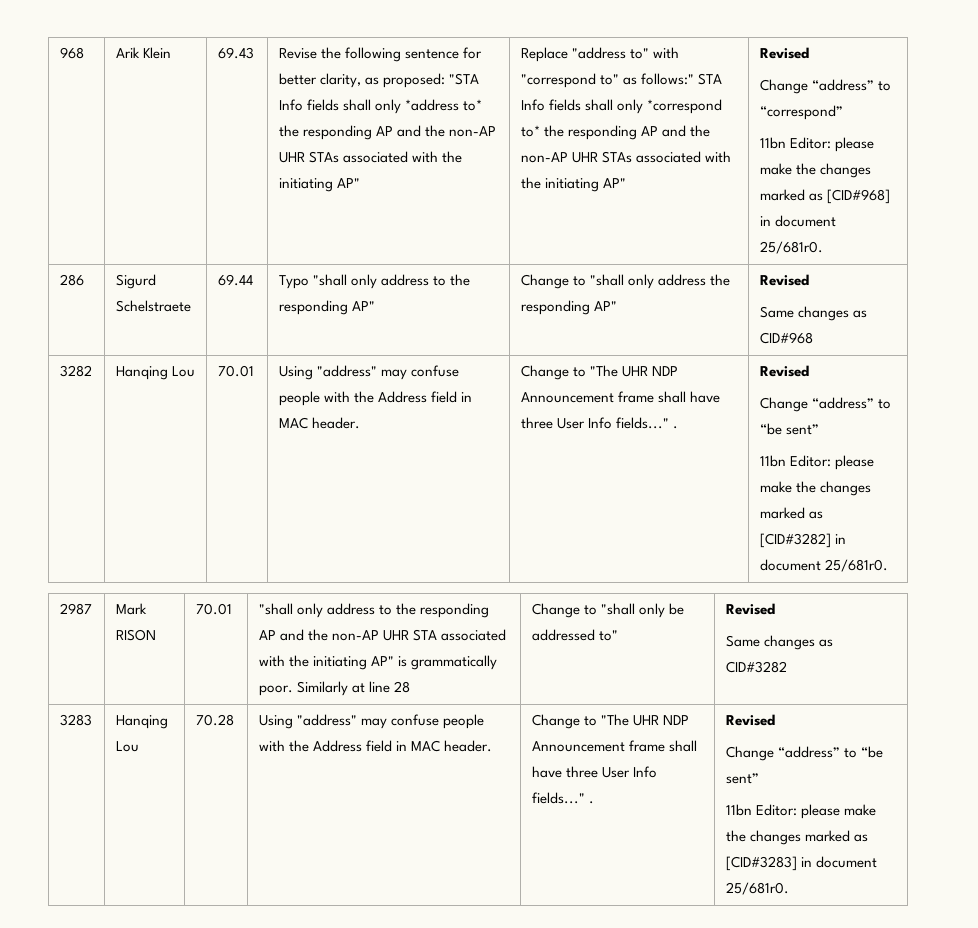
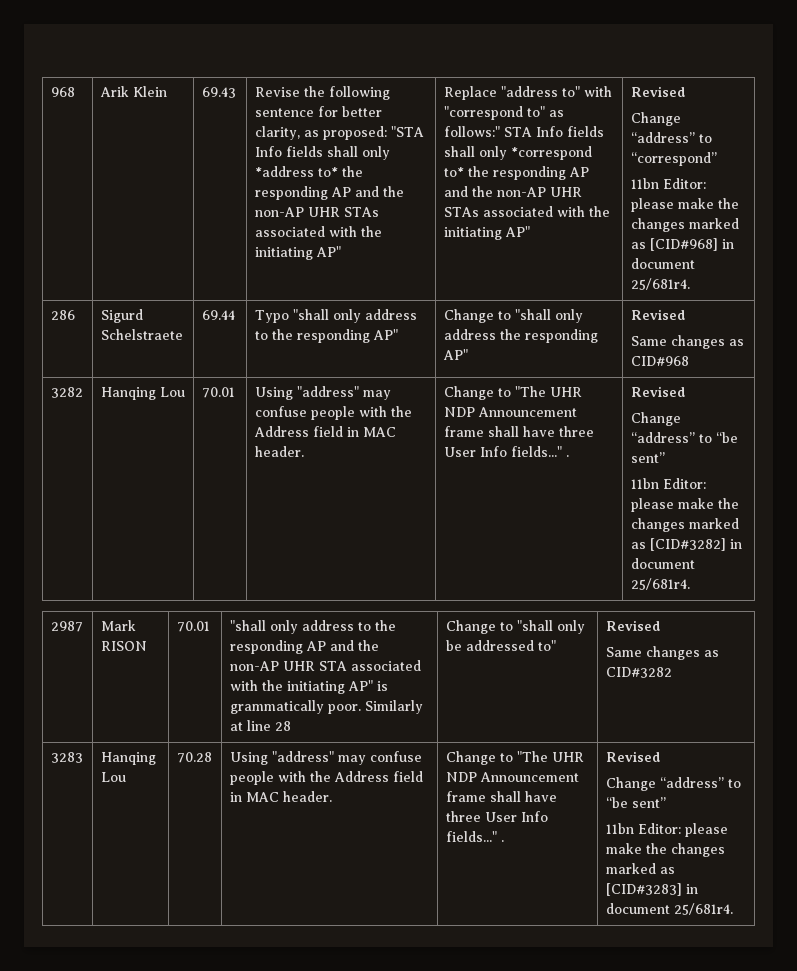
[759,241,823,254] 25/681r0. -> [630,278,690,290] 25/681r4.
[824,559,888,572] 25/681r0. -> [630,578,690,590] 25/681r4.
[725,882,789,895] 25/681r0. -> [673,903,733,915] 25/681r4.

